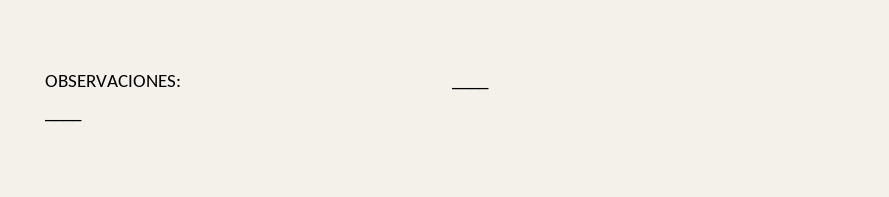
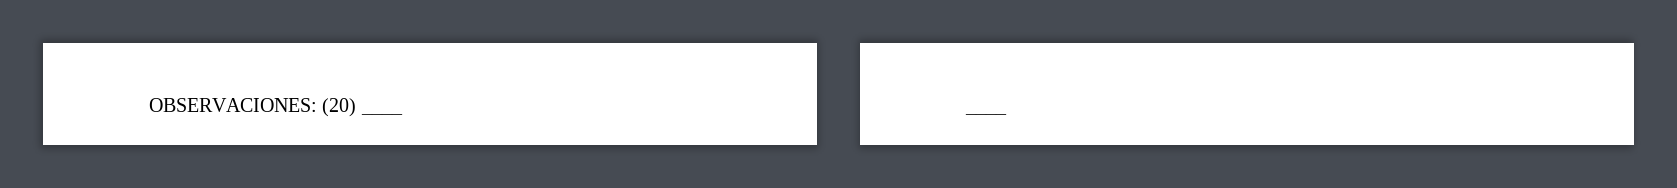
(181, 81) // -> [322,98,357,117] (20)

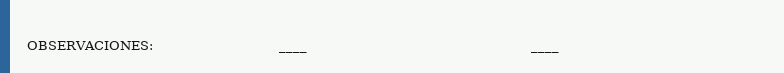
[322,98,357,117] (20) -> (153, 45) //

